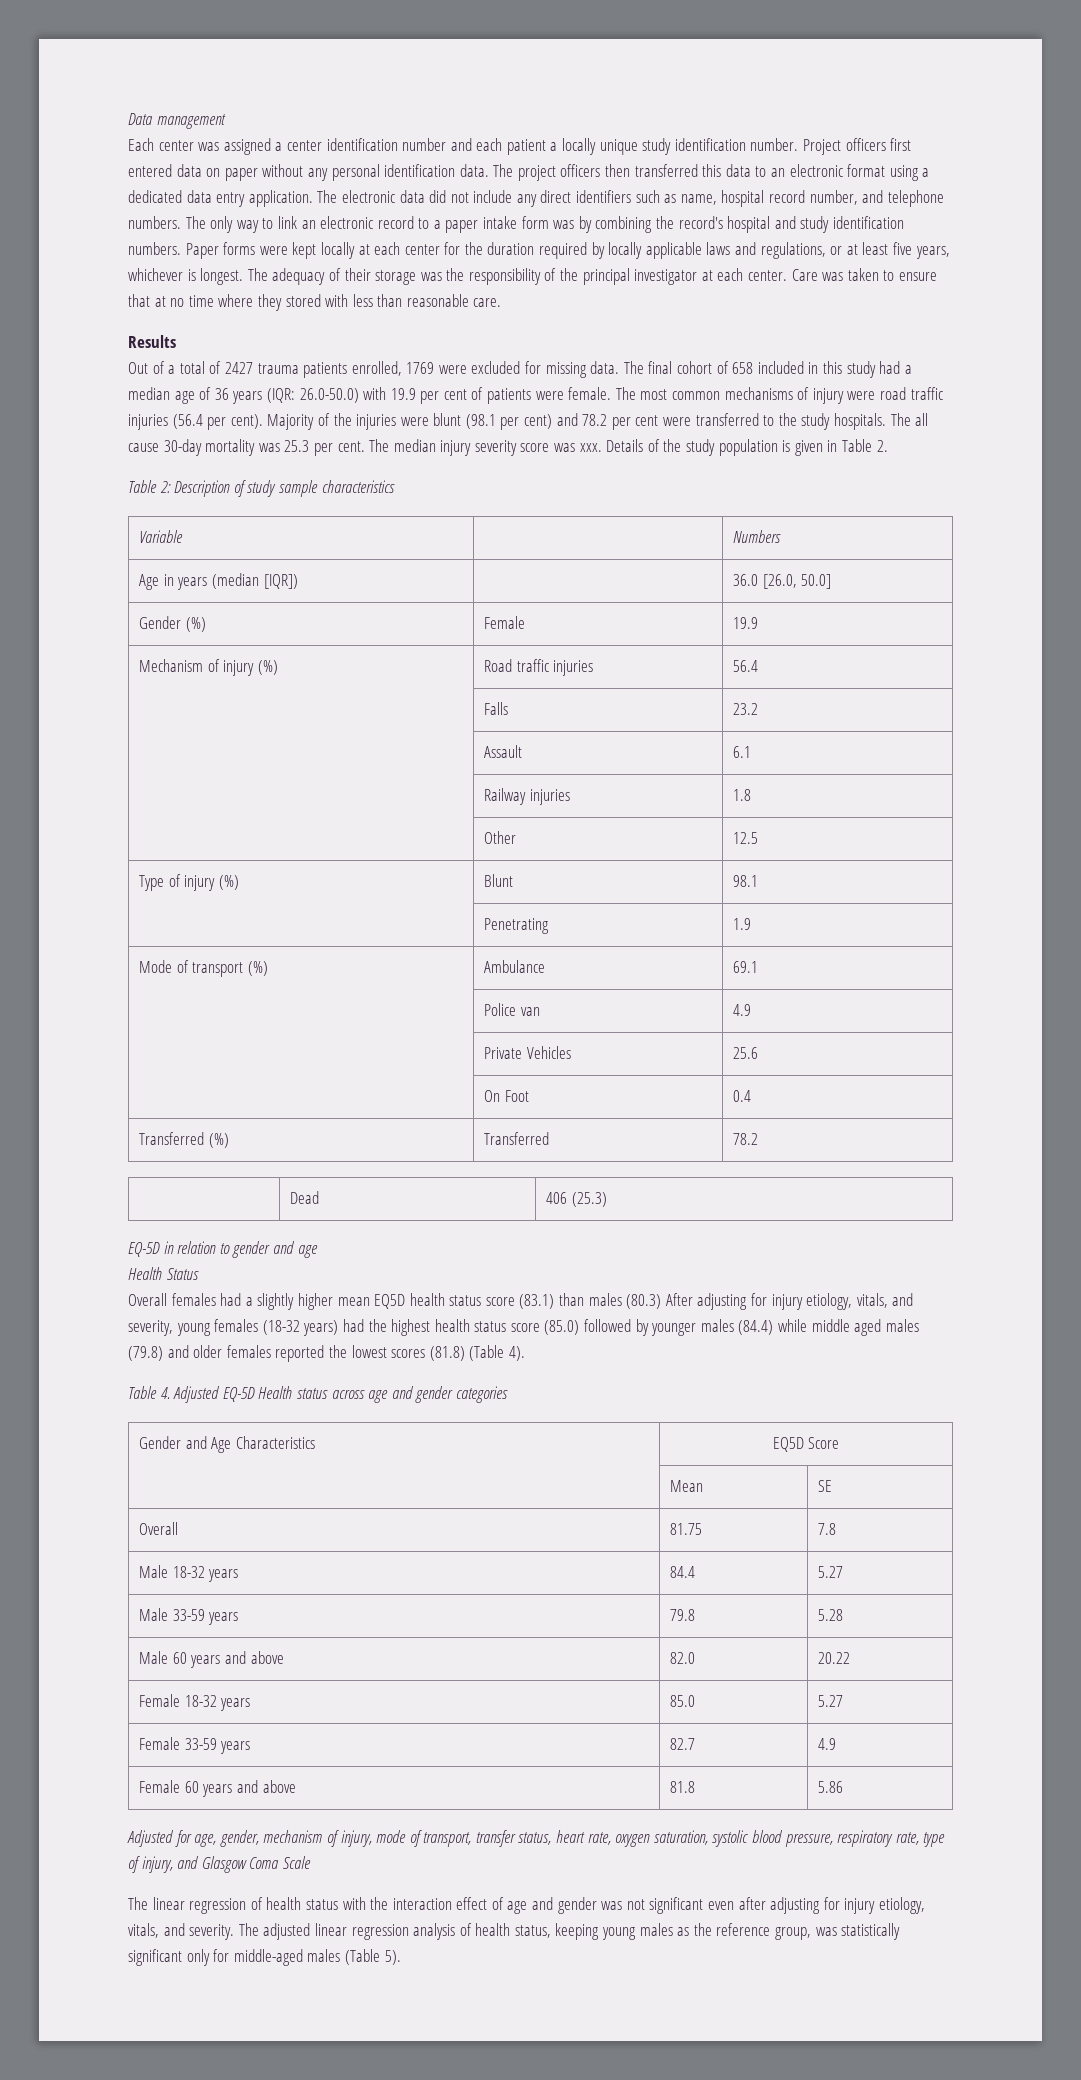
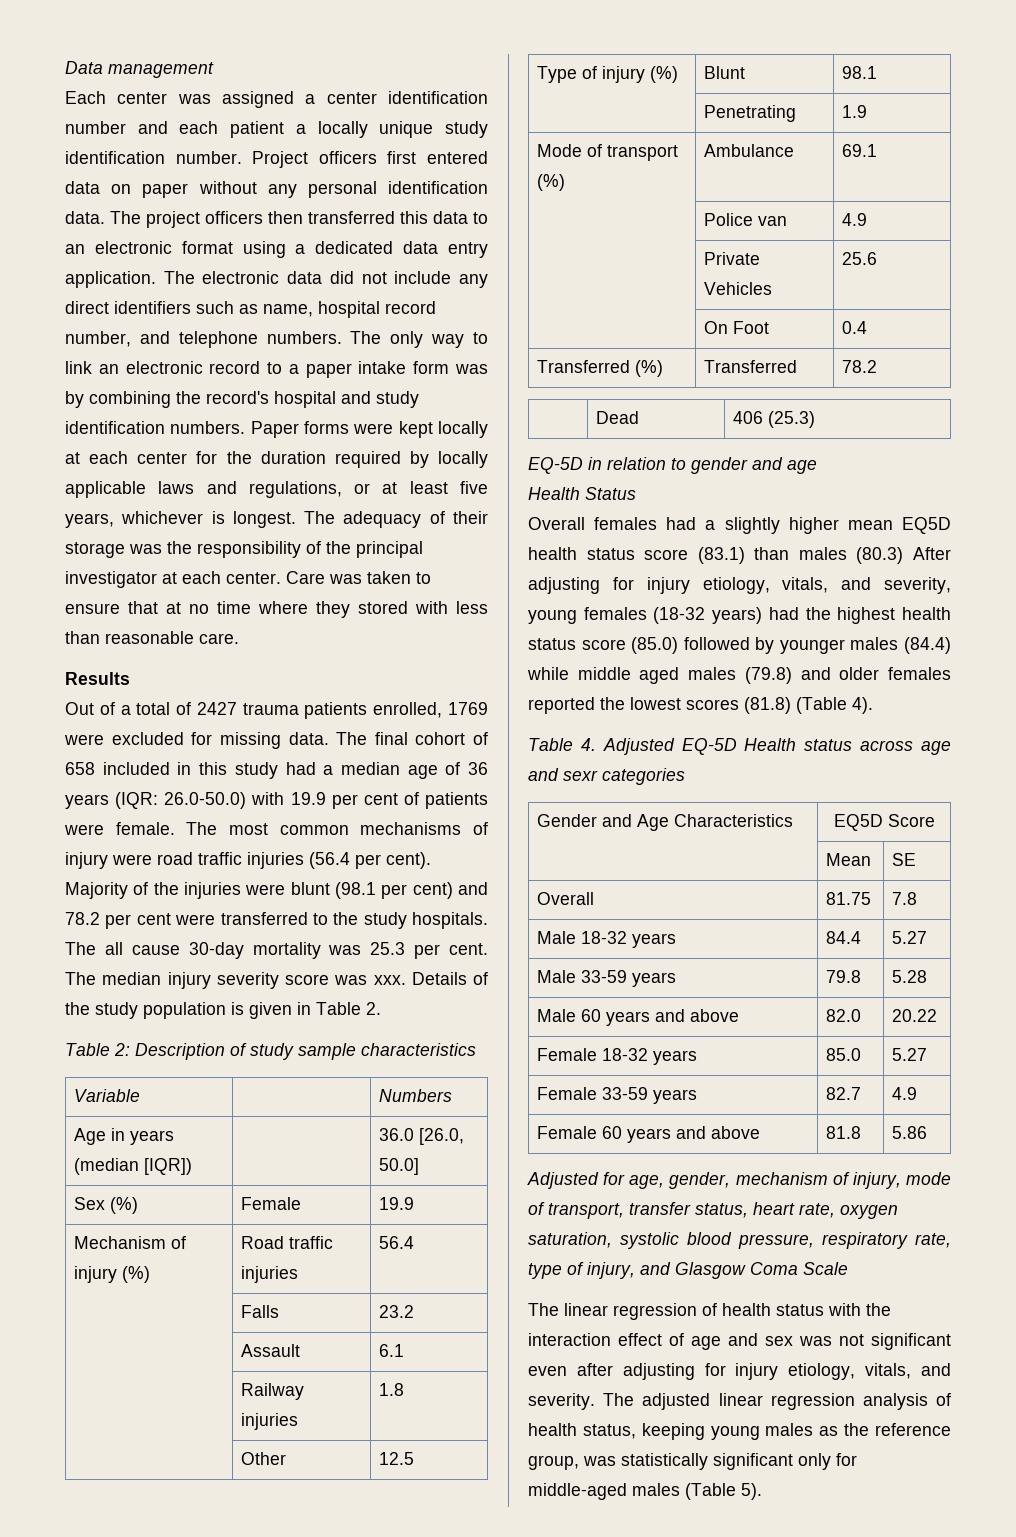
[139,616,182,629] Gender -> [74,1197,106,1210] Sex
[415,1386,454,1403] gender -> [563,770,598,781] sexr
[557,1897,597,1914] gender -> [765,1336,793,1346] sex

